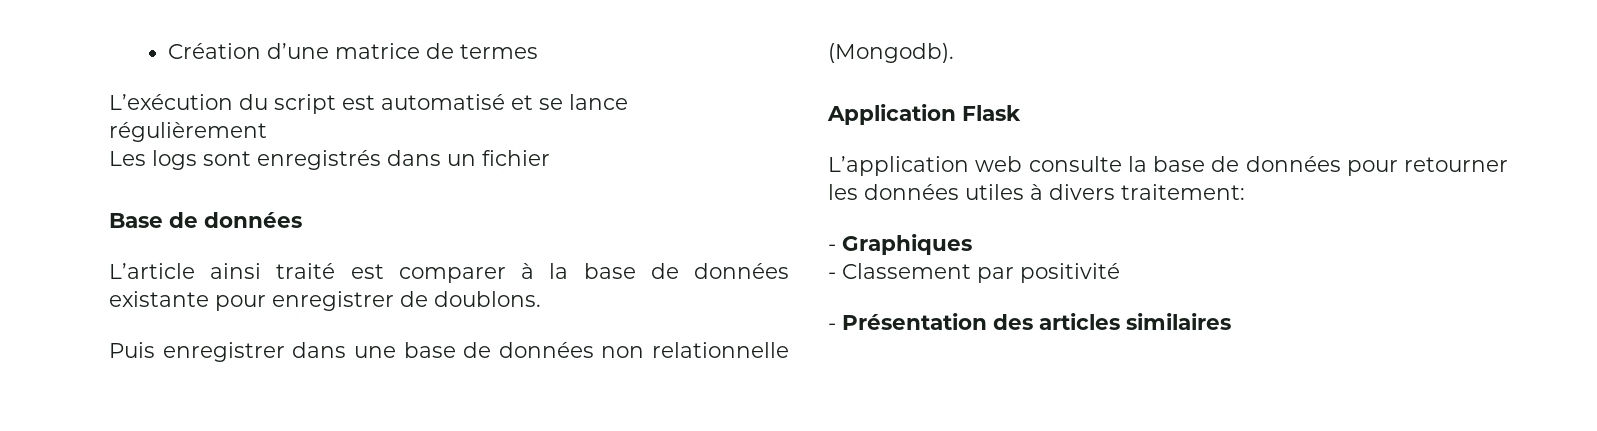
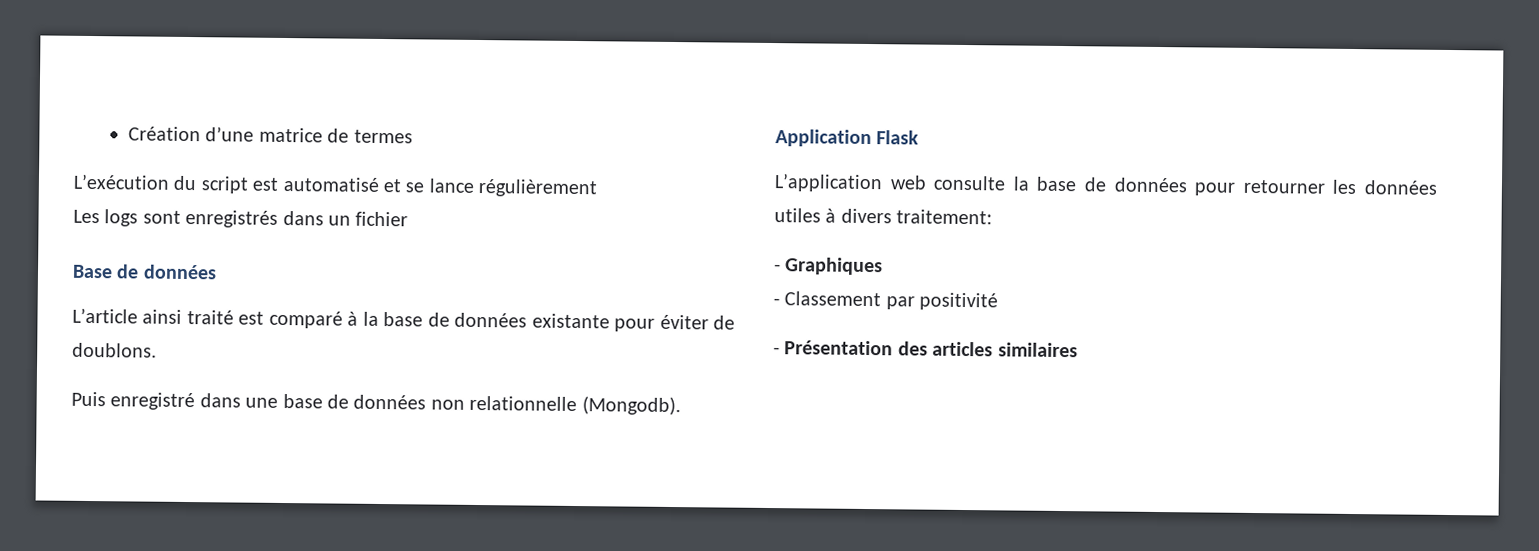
[398,267,506,283] comparer -> [268,310,343,329] comparé
[272,291,394,311] enregistrer -> [659,314,709,330] éviter
[162,342,285,362] enregistrer -> [110,392,196,411] enregistré

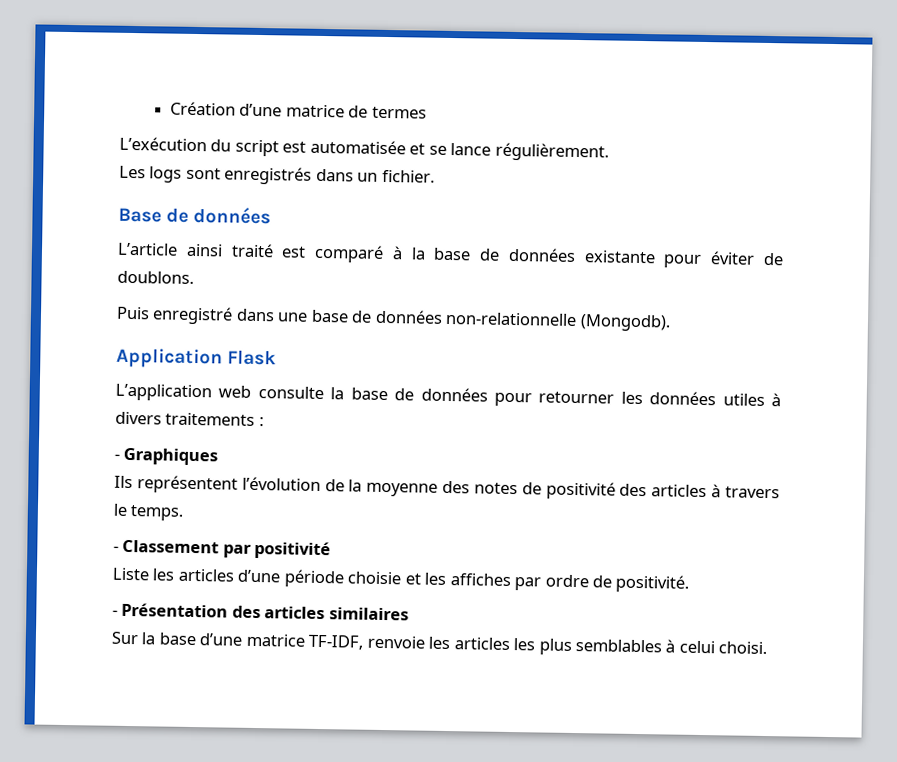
[282,176,379,192] automatisé -> [309,139,406,155] automatisée
[478,179,598,198] régulièrement -> [494,142,609,162] régulièrement.
[355,211,409,227] fichier -> [381,169,435,183] fichier.
[430,395,578,412] non relationnelle -> [445,311,578,327] non-relationnelle
[896,209,993,225] traitement: -> [165,412,264,427] traitements :
[773,291,999,311] - Classement par positivité -> [114,475,780,500] [113,503,185,521] [113,539,332,560] [112,567,690,593] Ils représentent l’évolution de la moyenne des notes de positivité des articles à travers le temps. // - Classement par positivité // Liste les articles d’une période choisie et les affiches par ordre de positivité.
(1078, 350) none -> [111,631,768,655] // Sur la base d’une matrice TF-IDF, renvoie les articles les plus semblables à celui choisi.

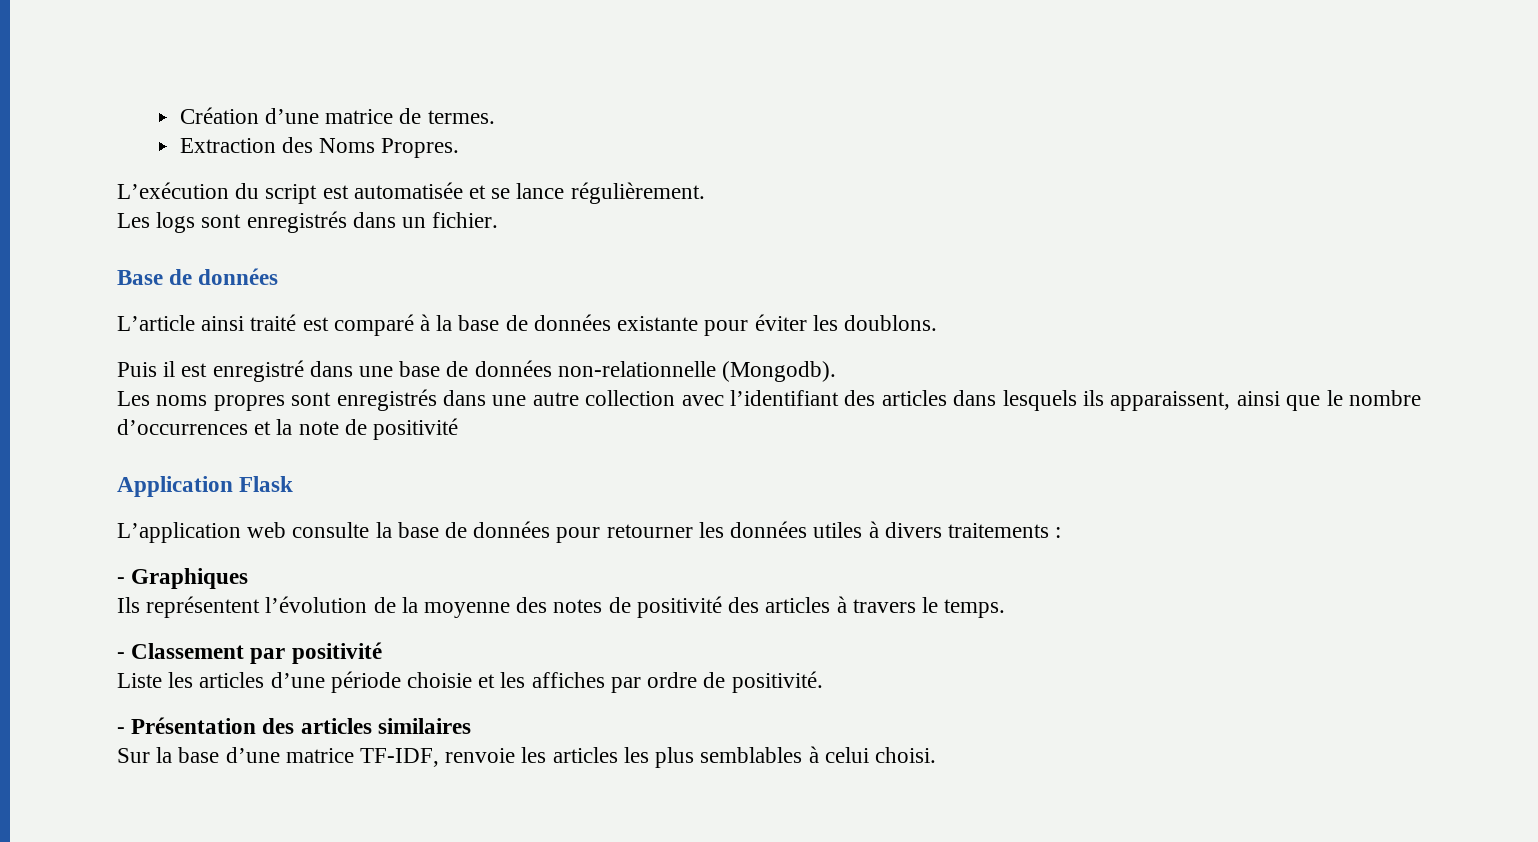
[371,106,427,119] termes -> [427,110,495,124] [179,137,460,158] termes. // Extraction des Noms Propres.
[762,252,784,266] de -> [812,315,838,331] les
(150, 313) none -> [163,361,208,377] il est
(671, 323) none -> [117,389,1421,411] [117,418,459,440] // Les noms propres sont enregistrés dans une autre collection avec l’identifiant des articles dans lesquels ils apparaissent, ainsi que le nombre d’occurrences et la note de positivité

